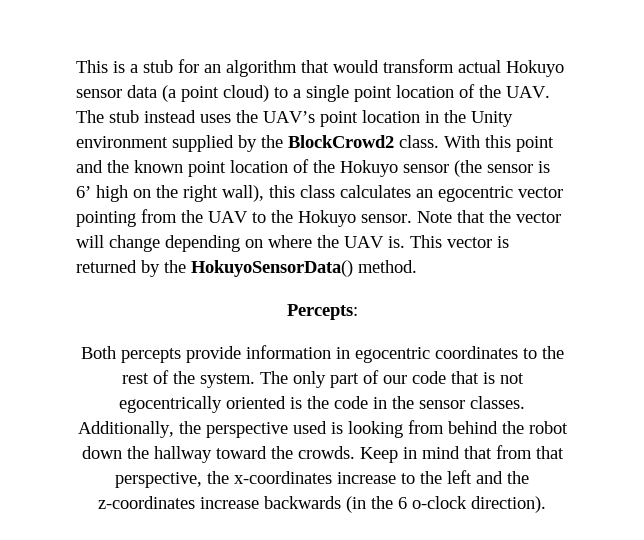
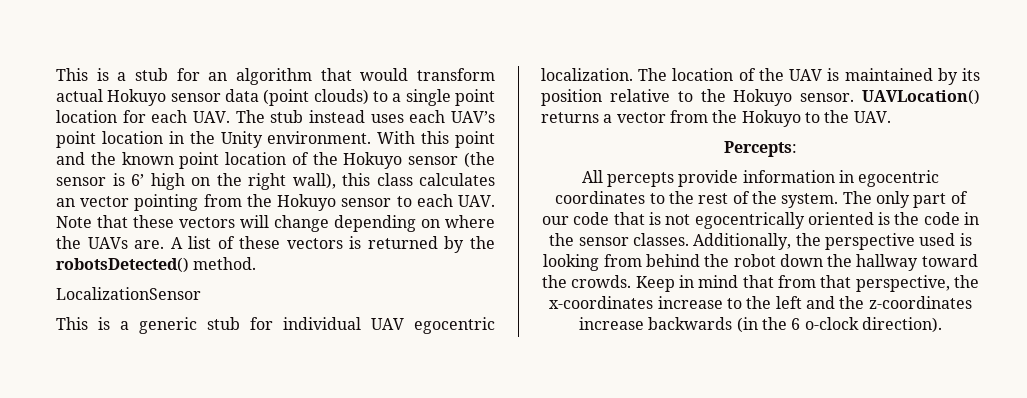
[162,85,269,102] (a point cloud) -> [263,89,369,106] (point clouds)
[459,84,501,98] of the -> [122,110,188,123] for each
[236,110,258,123] the -> [409,110,446,123] each
[76,135,439,152] environment supplied by the BlockCrowd2 class. -> [267,131,372,144] environment.
[438,186,513,202] egocentric -> (75, 202) none
[208,210,561,227] UAV to the Hokuyo sensor. Note that the vector -> [277,194,496,211] [56,215,235,228] Hokuyo sensor to each UAV. Note that these vectors
[344,235,492,248] UAV is. This vector -> [87,236,343,249] UAVs are. A list of these vectors
[191,260,353,277] HokuyoSensorData() -> [56,257,189,273] robotsDetected()
(417, 266) none -> [56,287,201,300] [56,317,495,334] [541,68,980,85] [541,89,980,106] [541,110,891,127] // LocalizationSensor // This is a generic stub for individual UAV egocentric localization. The location of the UAV is maintained by its position relative to the Hokuyo sensor. UAVLocation() returns a vector from the Hokuyo to the UAV.
[80,346,116,359] Both -> [581,170,603,183] All

